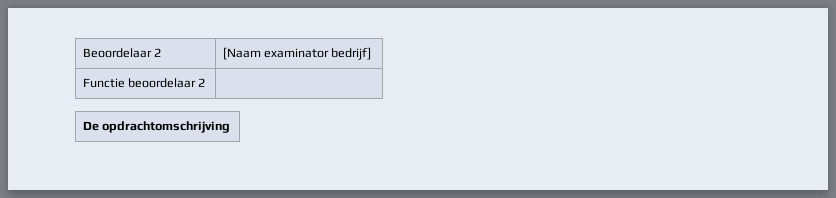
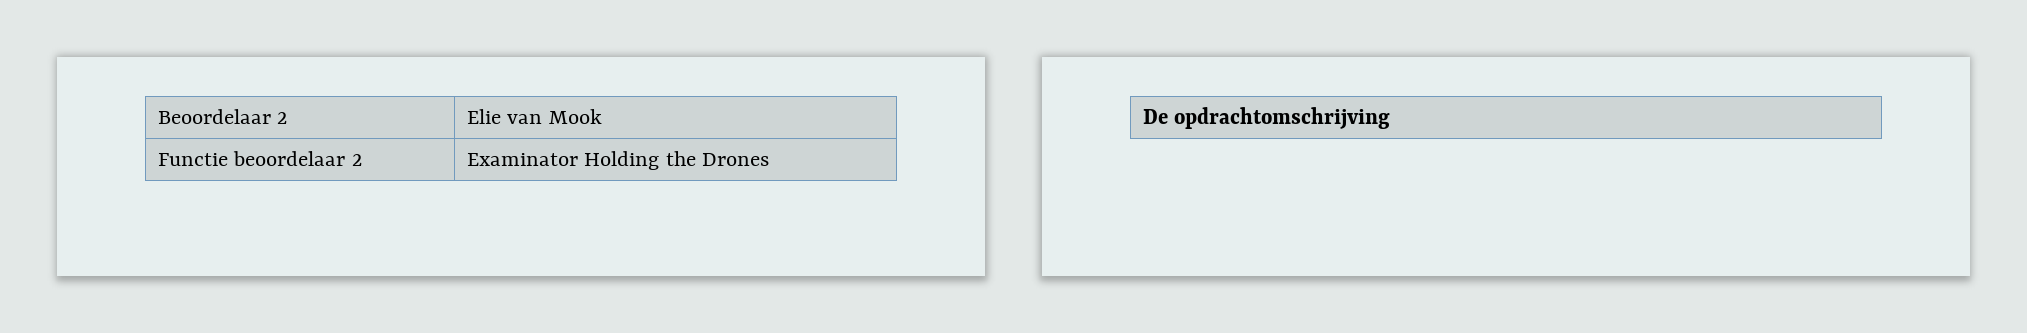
[222,47,372,60] [Naam examinator bedrijf] -> [466,109,602,124] Elie van Mook
(206, 82) none -> [466,151,770,170] Examinator Holding the Drones

